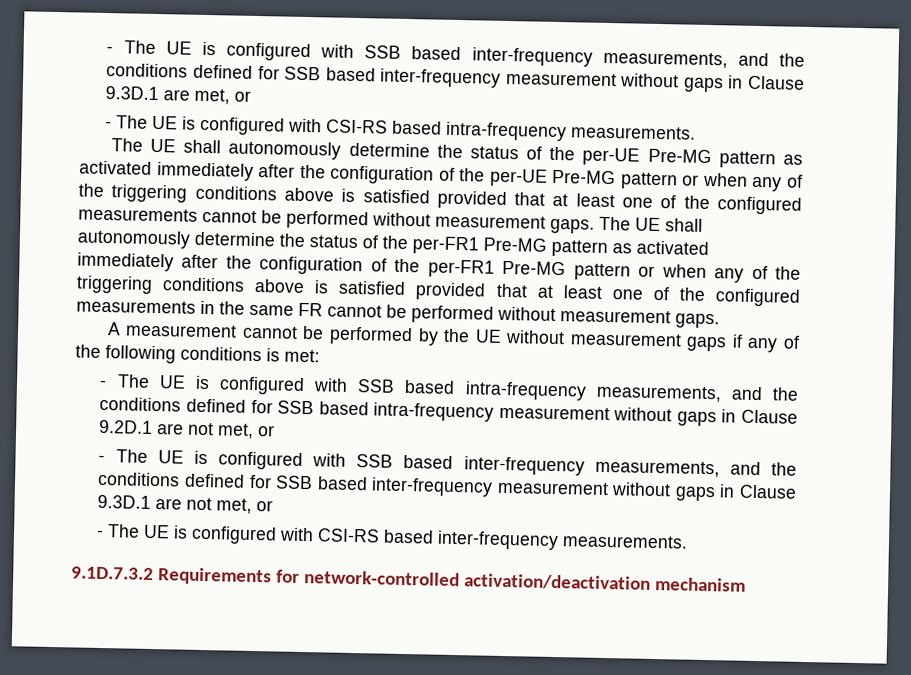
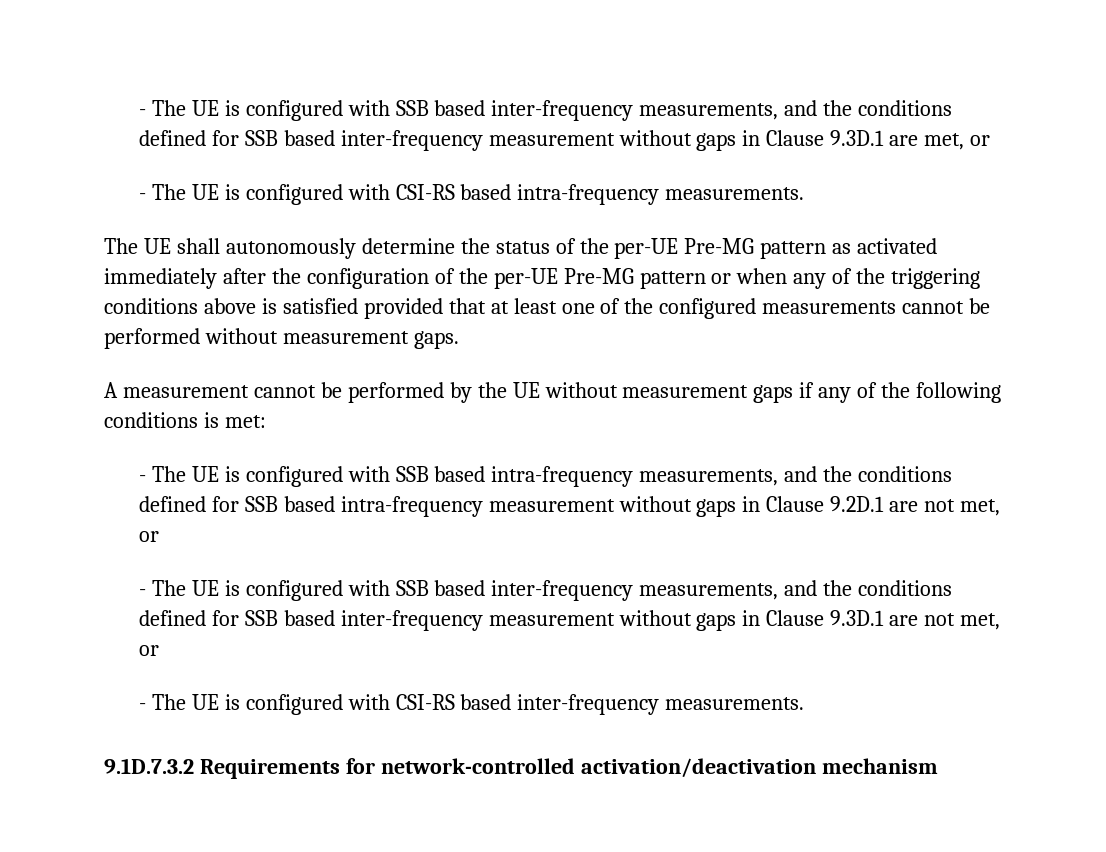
[599,216,703,232] [77,229,709,258] [77,252,801,283] [76,275,801,307] [76,299,720,329] The UE shall autonomously determine the status of the per-FR1 Pre-MG pattern as activated immediately after the configuration of the per-FR1 Pre-MG pattern or when any of the triggering conditions above is satisfied provided that at least one of the configured measurements in the same FR cannot be performed without measurement gaps. -> (459, 340) none

